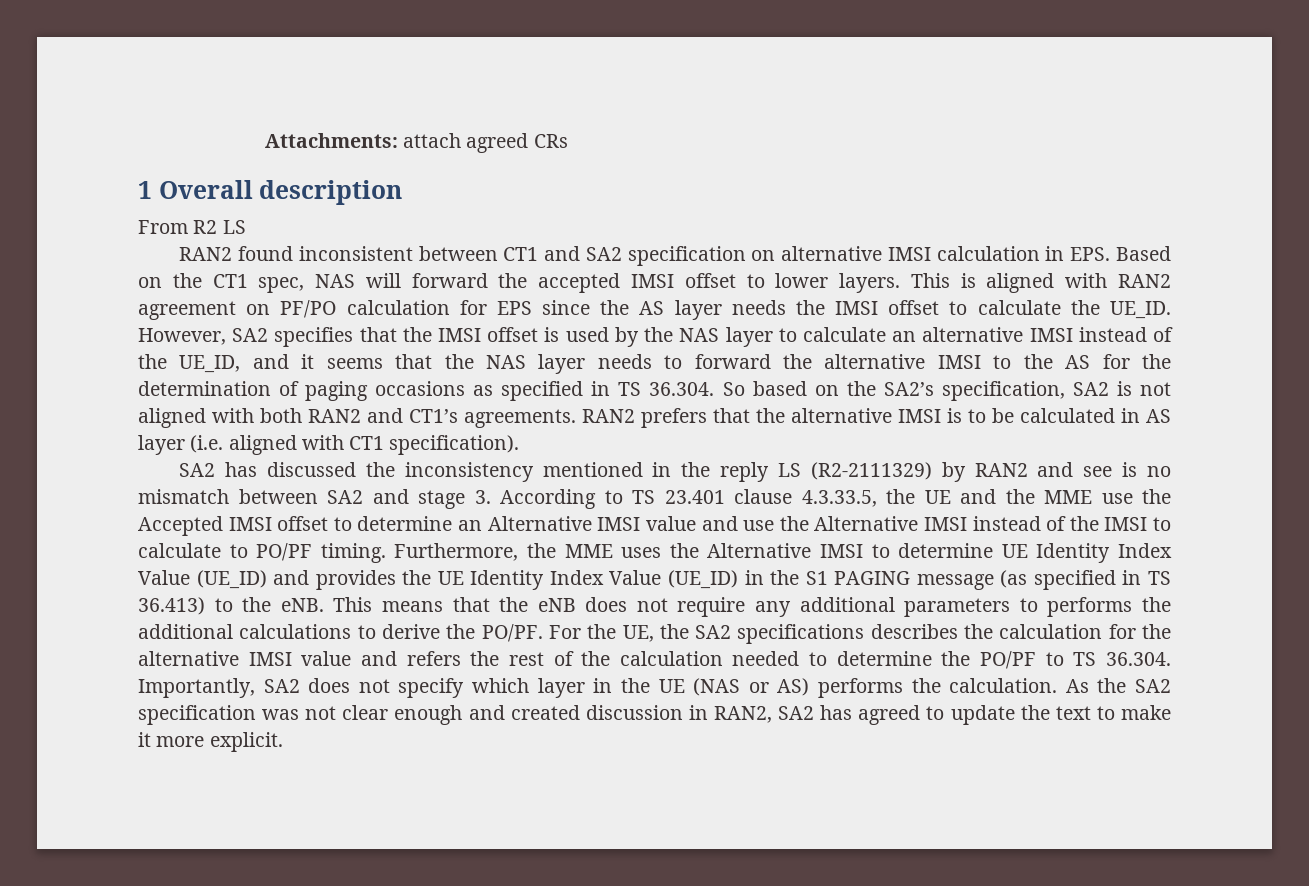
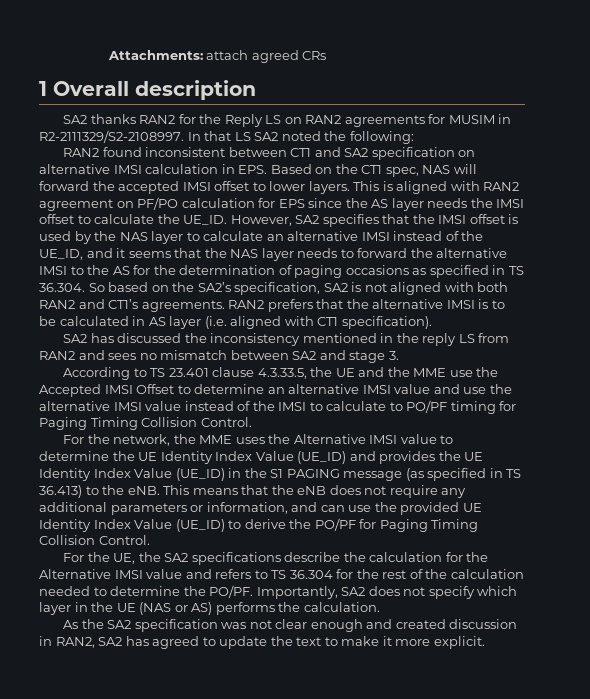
[138,220,246,234] From R2 LS -> [63,114,512,127] [39,130,414,144] SA2 thanks RAN2 for the Reply LS on RAN2 agreements for MUSIM in R2-2111329/S2-2108997. In that LS SA2 noted the following:
[810,462,1138,482] (R2-2111329) by RAN2 and see is -> [478,333,510,343] [39,350,137,360] from RAN2 and sees
(491, 497) none -> (399, 355) //
[277,516,329,531] offset -> [136,384,175,394] Offset
[487,516,592,531] Alternative -> [288,384,360,394] alternative
[814,516,967,531] Alternative IMSI -> [39,401,182,411] alternative IMSI value
[320,543,519,563] timing. Furthermore, -> [450,401,517,414] [39,417,252,430] [63,434,171,446] timing for Paging Timing Collision Control. // For the network,
[871,543,994,558] to determine -> [400,434,454,444] [39,451,135,461] value to determine the
[1019,597,1171,617] [138,624,543,642] to performs the additional calculations to derive the PO/PF. -> [190,502,482,515] [39,518,479,532] [39,535,150,545] or information, and can use the provided UE Identity Index Value (UE_ID) to derive the PO/PF for Paging Timing Collision Control. //
[870,624,958,639] describes -> [284,552,341,562] describe
[138,651,239,666] alternative -> [39,569,111,579] Alternative
(461, 658) none -> [254,569,354,579] to TS 36.304 for
[980,651,1171,669] PO/PF to TS 36.304. -> [209,585,254,598] PO/PF.
(1058, 685) none -> (380, 607) //

